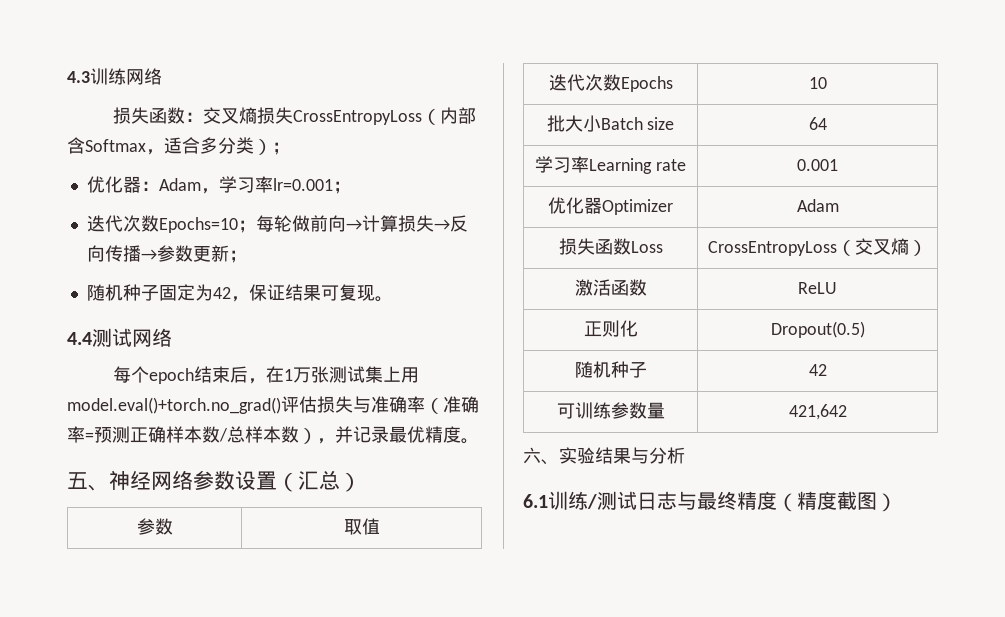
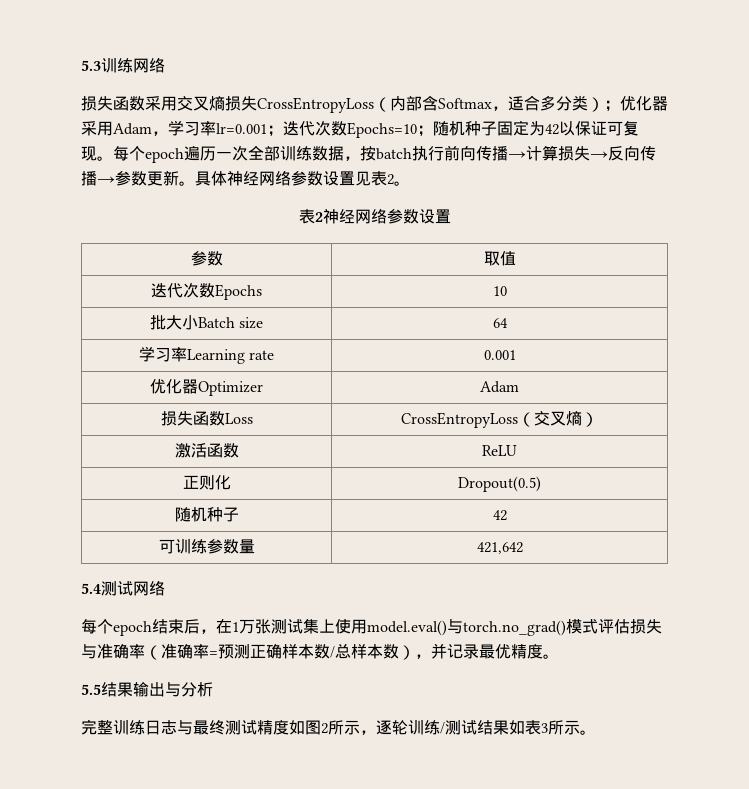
[67,71,90,83] 4.3 -> [81,60,101,71] 5.3
[185,112,204,122] ： -> [145,96,177,111] 采用
[86,176,159,193] // 优化器： -> [620,96,668,111] [81,121,113,136] 优化器采用
(351, 187) // -> (283, 131) none
[255,215,346,232] 每轮做前向 -> [433,120,639,136] [81,145,508,163] 随机种子固定为42以保证可复现。每个epoch遍历一次全部训练数据，按batch执行前向传播
[228,250,247,263] [86,284,393,302] [67,328,172,347] [113,366,420,384] [67,396,479,414] [67,426,479,444] [67,470,361,492] ； // 随机种子固定为42，保证结果可复现。 // 4.4测试网络 // 每个epoch结束后，在1万张测试集上用model.eval()+torch.no_grad()评估损失与准确率（准确率=预测正确样本数/总样本数），并记录最优精度。 // 五、神经网络参数设置（汇总） -> [179,170,410,186] [298,208,451,224] 。具体神经网络参数设置见表2。 // 表2神经网络参数设置
[523,447,685,465] [523,491,897,512] 六、实验结果与分析 // 6.1训练/测试日志与最终精度（精度截图） -> [81,581,165,596] [81,619,662,636] [81,643,559,660] [81,682,213,697] [81,719,596,735] 5.4测试网络 // 每个epoch结束后，在1万张测试集上使用model.eval()与torch.no_grad()模式评估损失与准确率（准确率=预测正确样本数/总样本数），并记录最优精度。 // 5.5结果输出与分析 // 完整训练日志与最终测试精度如图2所示，逐轮训练/测试结果如表3所示。

